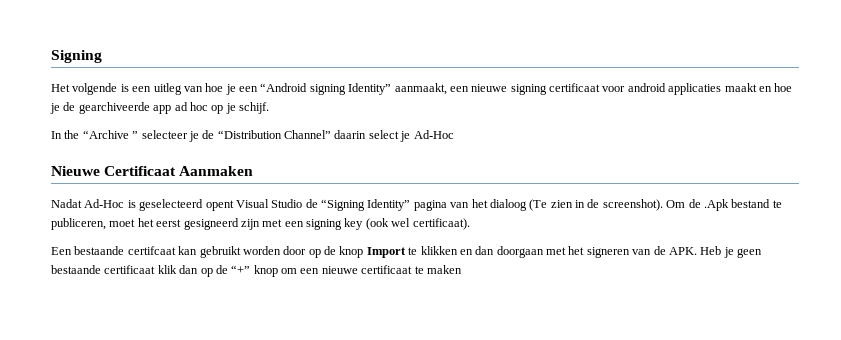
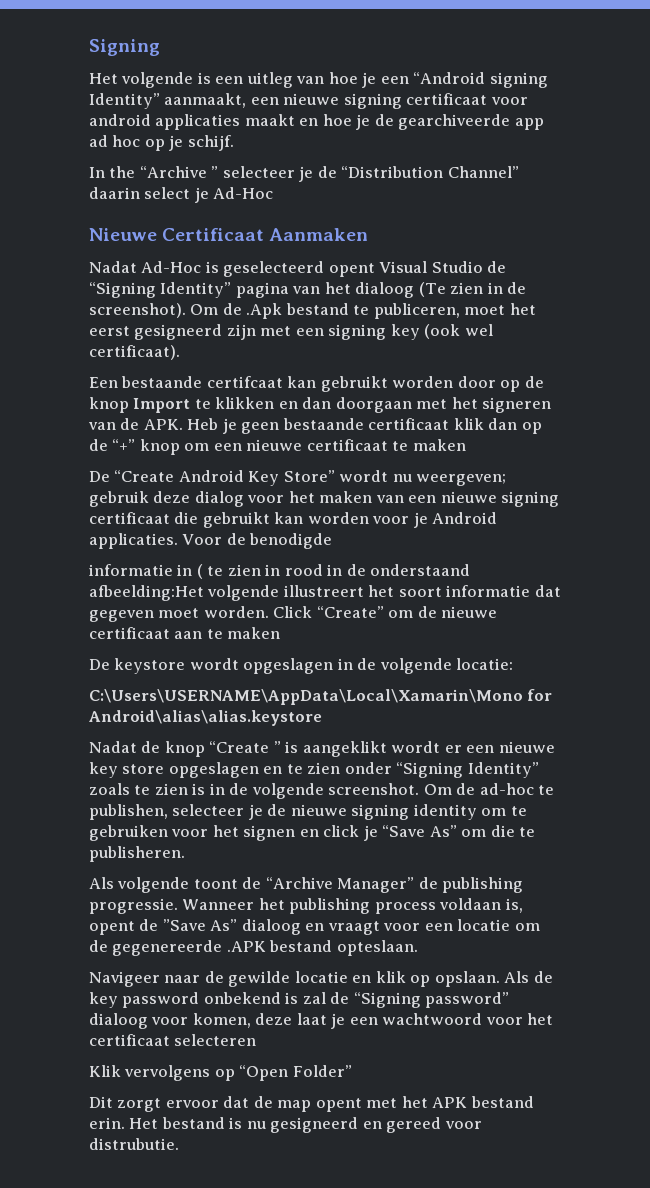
(462, 269) none -> [89,470,507,486] [89,491,560,507] [89,512,498,528] [89,533,333,549] [89,564,471,579] [89,585,561,601] [89,606,498,622] [89,627,281,639] [89,658,514,674] [89,689,553,705] [89,710,322,726] [89,741,555,757] [89,762,539,778] [89,783,555,799] [89,804,527,820] [89,825,536,841] [89,846,185,862] [89,877,524,893] [89,898,523,914] [89,919,540,935] [89,940,418,956] [89,971,553,987] [89,992,510,1008] [89,1013,554,1029] [89,1034,257,1046] [89,1065,352,1081] [89,1096,534,1112] [89,1117,482,1133] [89,1138,179,1150] // De “Create Android Key Store” wordt nu weergeven; gebruik deze dialog voor het maken van een nieuwe signing certificaat die gebruikt kan worden voor je Android applicaties. Voor de benodigde // informatie in ( te zien in rood in de onderstaand afbeelding:Het volgende illustreert het soort informatie dat gegeven moet worden. Click “Create” om de nieuwe certificaat aan te maken // De keystore wordt opgeslagen in de volgende locatie: // C:\Users\USERNAME\AppData\Local\Xamarin\Mono for Android\alias\alias.keystore // Nadat de knop “Create ” is aangeklikt wordt er een nieuwe key store opgeslagen en te zien onder “Signing Identity” zoals te zien is in de volgende screenshot. Om de ad-hoc te publishen, selecteer je de nieuwe signing identity om te gebruiken voor het signen en click je “Save As” om die te publisheren. // Als volgende toont de “Archive Manager” de publishing progressie. Wanneer het publishing process voldaan is, opent de ”Save As” dialoog en vraagt voor een locatie om de gegenereerde .APK bestand opteslaan. // Navigeer naar de gewilde locatie en klik op opslaan. Als de key password onbekend is zal de “Signing password” dialoog voor komen, deze laat je een wachtwoord voor het certificaat selecteren // Klik vervolgens op “Open Folder” // Dit zorgt ervoor dat de map opent met het APK bestand erin. Het bestand is nu gesigneerd en gereed voor distrubutie.

